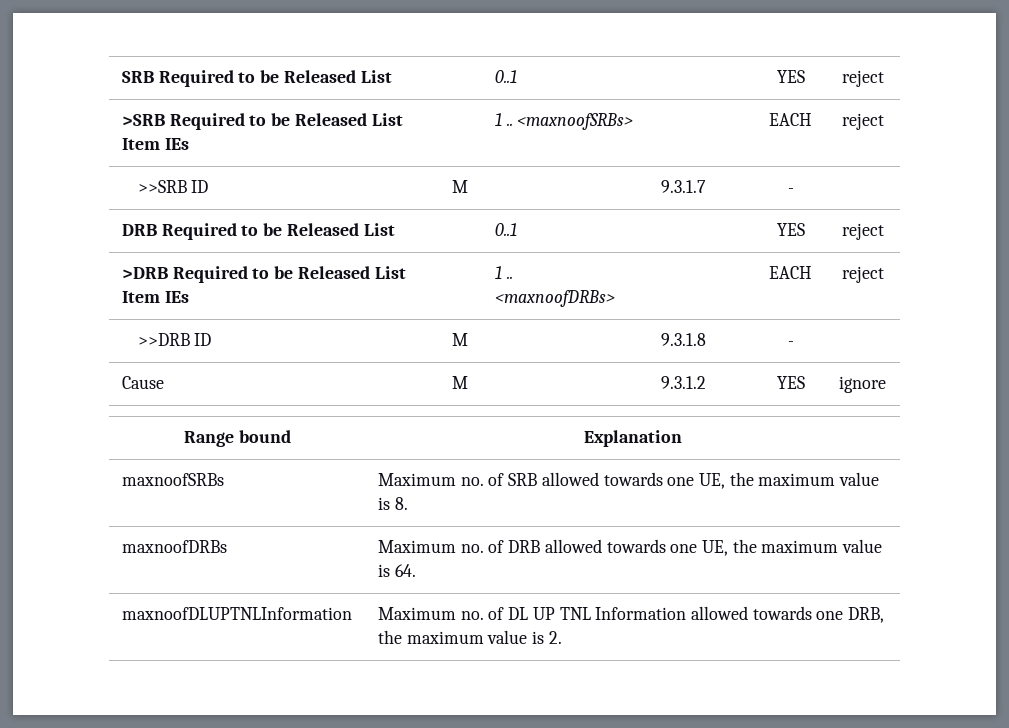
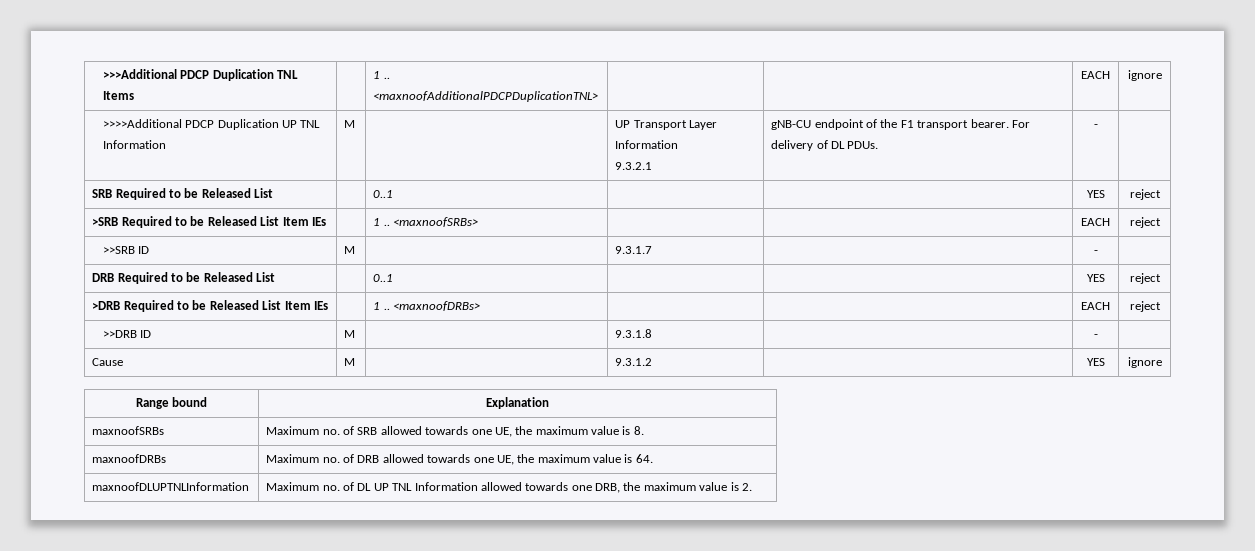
(121, 77) none -> [102,69,298,81] [102,91,134,100] [373,71,390,79] [373,91,599,102] [1081,71,1110,79] [1127,70,1162,81] [102,119,321,130] [102,140,166,149] [344,120,356,128] [615,120,717,130] [615,140,679,149] [615,162,653,170] [771,119,1030,130] [771,140,879,151] [1093,124,1098,128] >>>Additional PDCP Duplication TNL Items | | 1 .. <maxnoofAdditionalPDCPDuplicationTNL> | | | EACH | ignore // >>>>Additional PDCP Duplication UP TNL Information | M | | UP Transport Layer Information // 9.3.2.1 | gNB-CU endpoint of the F1 transport bearer. For delivery of DL PDUs. | - | //

